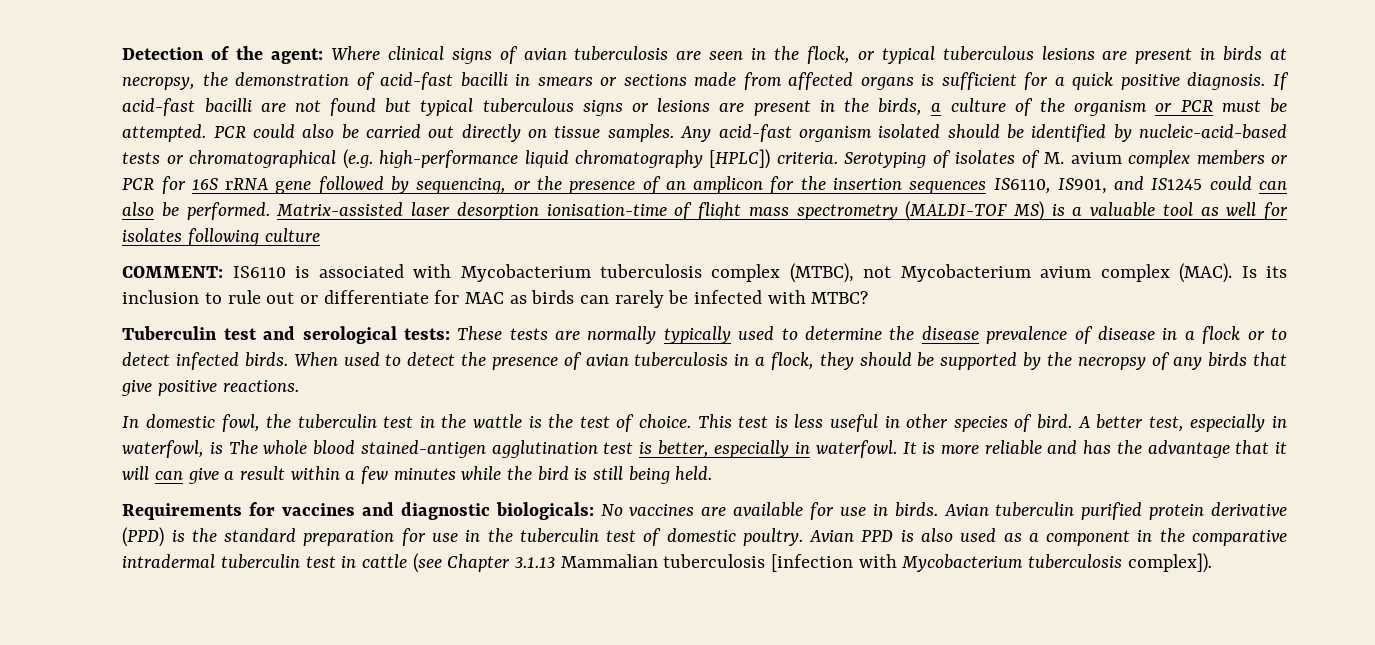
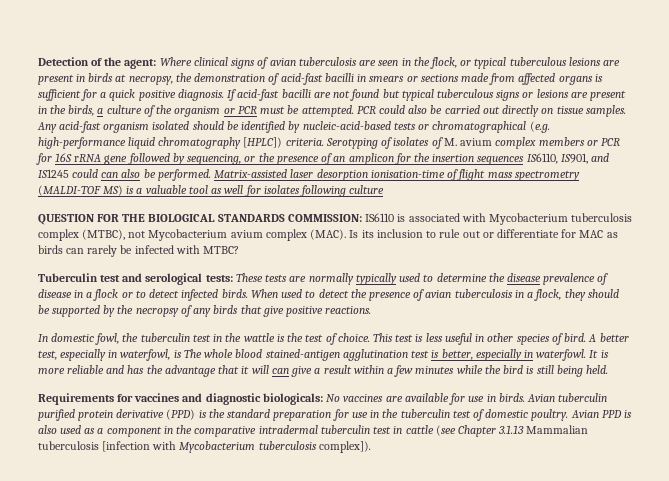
[122,266,224,278] COMMENT: -> [37,214,362,225] QUESTION FOR THE BIOLOGICAL STANDARDS COMMISSION:

